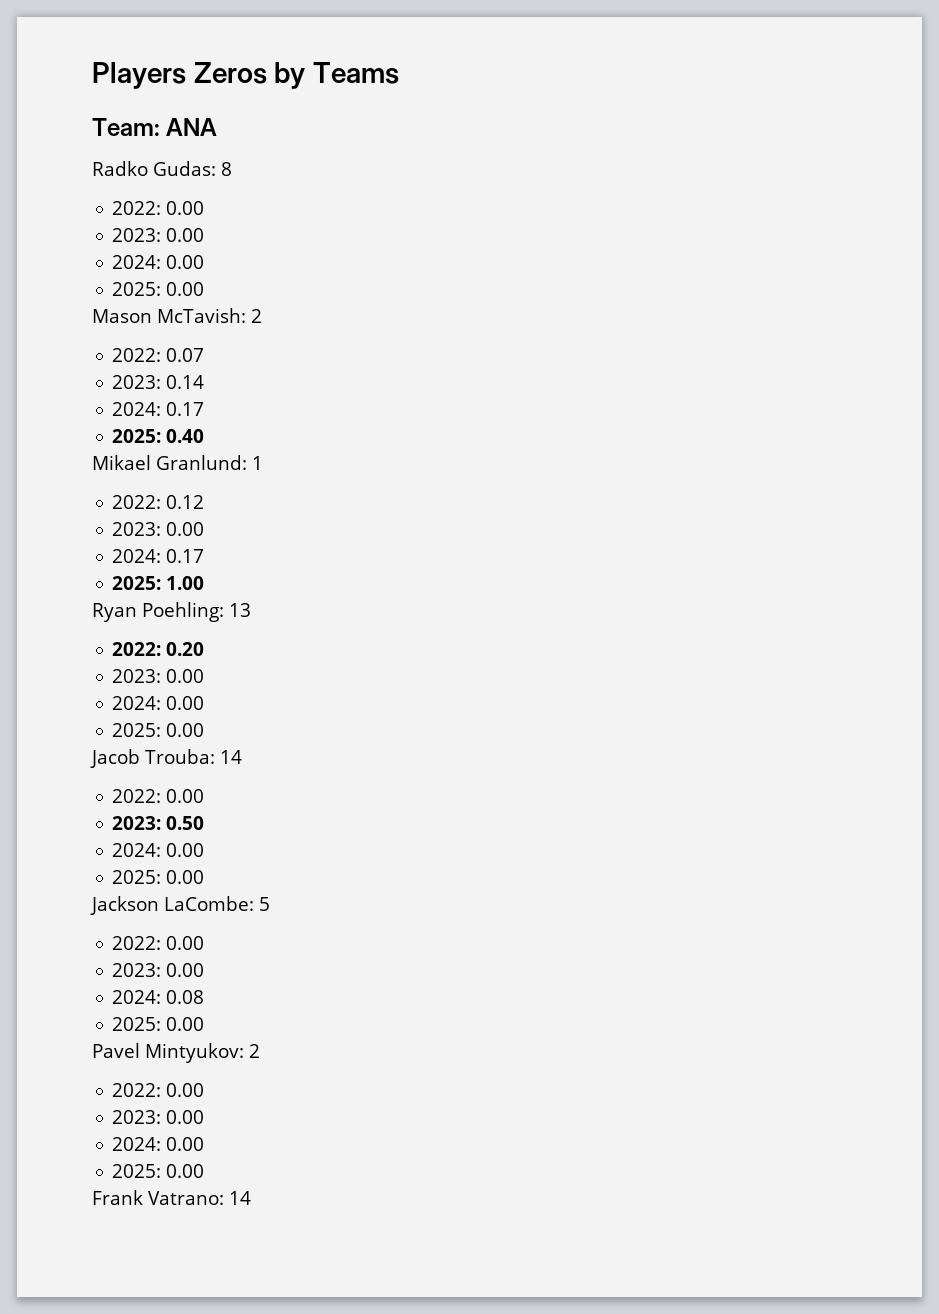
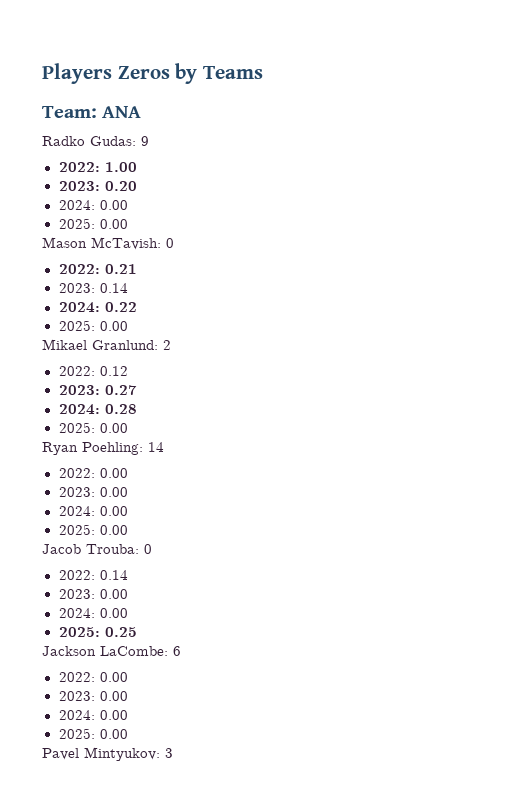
[221,162,232,176] [112,201,205,215] [112,228,205,242] [112,255,205,269] [112,282,205,296] [92,308,262,323] [112,348,205,362] [112,375,205,389] [112,402,205,416] [112,429,205,443] [92,455,263,470] [112,495,205,509] [112,522,205,536] [112,549,205,563] [112,576,205,590] [92,602,251,622] [112,642,205,656] [112,669,205,683] [112,696,205,710] [112,723,205,737] [90,749,242,768] [112,789,205,803] [112,816,205,830] [112,843,205,857] [112,870,205,884] [90,896,270,915] [112,936,205,950] [112,963,205,977] [112,990,205,1004] [112,1017,205,1031] [92,1043,260,1063] [112,1083,205,1097] [112,1110,205,1124] [112,1137,205,1151] [112,1164,205,1178] [92,1190,251,1205] 8 // 2022: 0.00 // 2023: 0.00 // 2024: 0.00 // 2025: 0.00 // Mason McTavish: 2 // 2022: 0.07 // 2023: 0.14 // 2024: 0.17 // 2025: 0.40 // Mikael Granlund: 1 // 2022: 0.12 // 2023: 0.00 // 2024: 0.17 // 2025: 1.00 // Ryan Poehling: 13 // 2022: 0.20 // 2023: 0.00 // 2024: 0.00 // 2025: 0.00 // Jacob Trouba: 14 // 2022: 0.00 // 2023: 0.50 // 2024: 0.00 // 2025: 0.00 // Jackson LaCombe: 5 // 2022: 0.00 // 2023: 0.00 // 2024: 0.08 // 2025: 0.00 // Pavel Mintyukov: 2 // 2022: 0.00 // 2023: 0.00 // 2024: 0.00 // 2025: 0.00 // Frank Vatrano: 14 -> [141,136,149,146] [58,162,137,172] [58,181,137,191] [58,200,128,210] [58,218,128,229] [42,237,174,250] [58,264,137,274] [58,283,128,293] [58,302,137,313] [58,320,128,331] [42,339,171,350] [58,366,128,376] [58,385,137,395] [58,404,137,415] [58,422,128,433] [42,442,164,455] [58,468,128,478] [58,487,128,497] [58,506,128,516] [58,524,128,535] [42,544,152,554] [58,570,128,580] [58,589,128,599] [58,608,128,618] [58,627,137,637] [42,646,181,656] [58,672,128,682] [58,691,128,701] [58,710,128,720] [58,728,128,739] [42,747,173,761] 9 // 2022: 1.00 // 2023: 0.20 // 2024: 0.00 // 2025: 0.00 // Mason McTavish: 0 // 2022: 0.21 // 2023: 0.14 // 2024: 0.22 // 2025: 0.00 // Mikael Granlund: 2 // 2022: 0.12 // 2023: 0.27 // 2024: 0.28 // 2025: 0.00 // Ryan Poehling: 14 // 2022: 0.00 // 2023: 0.00 // 2024: 0.00 // 2025: 0.00 // Jacob Trouba: 0 // 2022: 0.14 // 2023: 0.00 // 2024: 0.00 // 2025: 0.25 // Jackson LaCombe: 6 // 2022: 0.00 // 2023: 0.00 // 2024: 0.00 // 2025: 0.00 // Pavel Mintyukov: 3

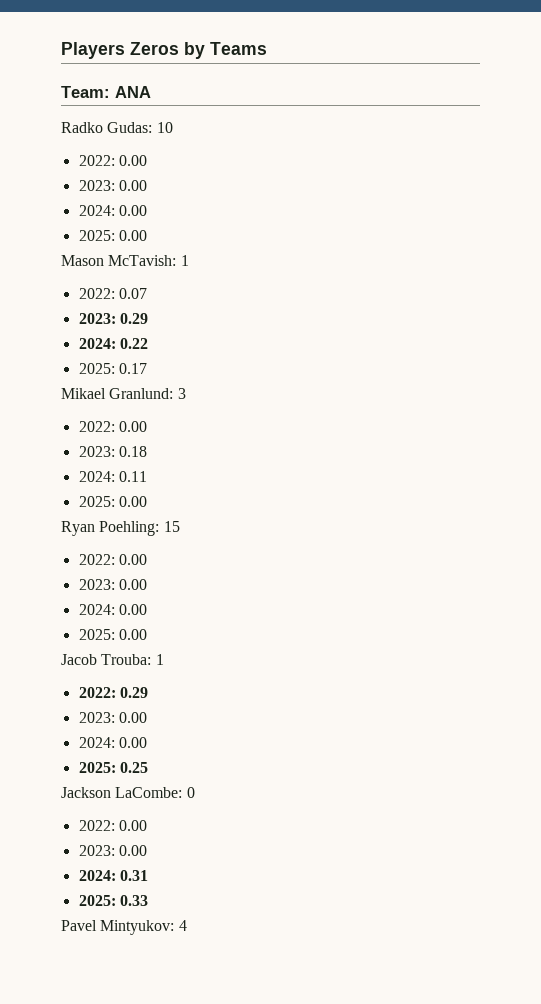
[141,136,149,146] [58,162,137,172] [58,181,137,191] 9 // 2022: 1.00 // 2023: 0.20 -> [156,122,173,133] [78,155,147,166] [78,180,147,191] 10 // 2022: 0.00 // 2023: 0.00
[166,238,174,248] [58,264,137,274] [58,283,128,293] 0 // 2022: 0.21 // 2023: 0.14 -> [180,255,189,266] [78,288,147,299] [78,313,148,324] 1 // 2022: 0.07 // 2023: 0.29
[99,321,128,331] 0.00 -> [118,363,147,374] 0.17
[163,340,171,350] [58,366,128,376] [58,385,137,395] [58,404,137,415] 2 // 2022: 0.12 // 2023: 0.27 // 2024: 0.28 -> [177,388,186,399] [78,421,147,432] [78,446,147,457] [78,471,147,482] 3 // 2022: 0.00 // 2023: 0.18 // 2024: 0.11
[148,442,164,452] 14 -> [163,521,180,532] 15
[144,544,152,554] [58,570,128,580] 0 // 2022: 0.14 -> [155,654,164,665] [78,687,148,698] 1 // 2022: 0.29
[173,646,181,656] [58,672,128,682] [58,691,128,701] [58,710,128,720] [58,728,128,739] 6 // 2022: 0.00 // 2023: 0.00 // 2024: 0.00 // 2025: 0.00 -> [186,787,195,798] [78,820,147,831] [78,845,147,856] [78,870,148,881] [78,895,148,906] 0 // 2022: 0.00 // 2023: 0.00 // 2024: 0.31 // 2025: 0.33
[165,748,173,758] 3 -> [178,920,187,931] 4

